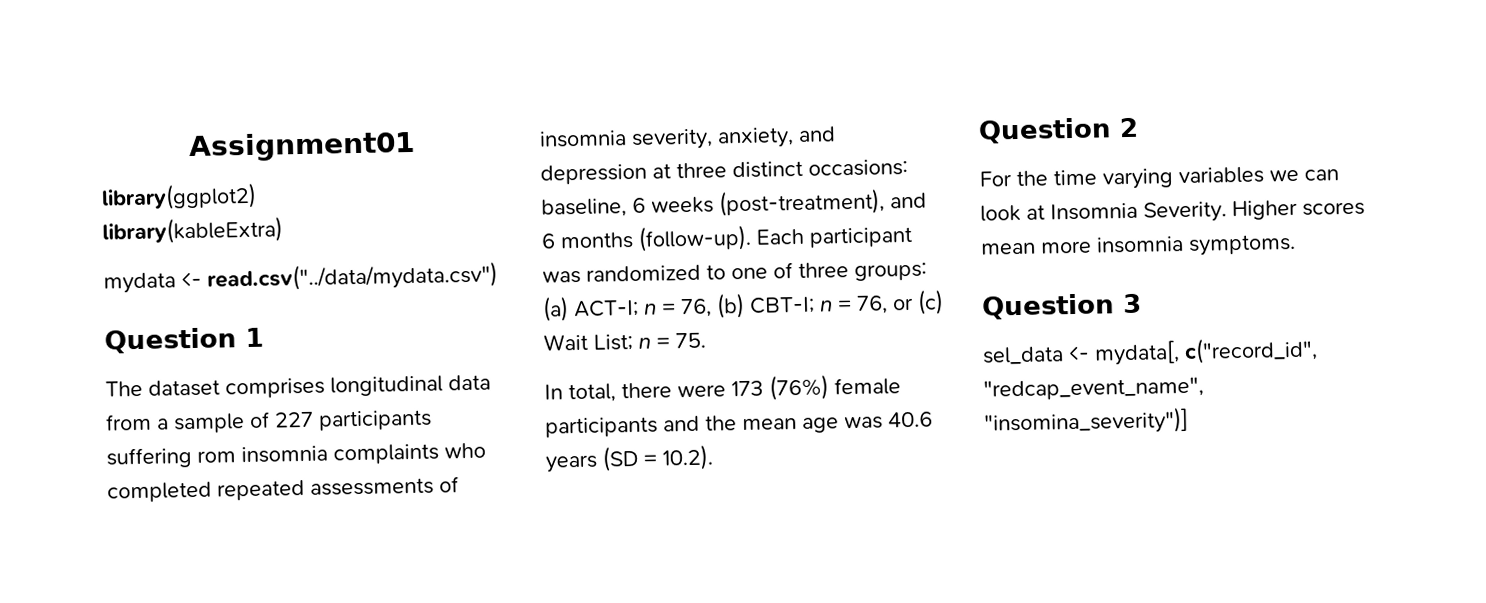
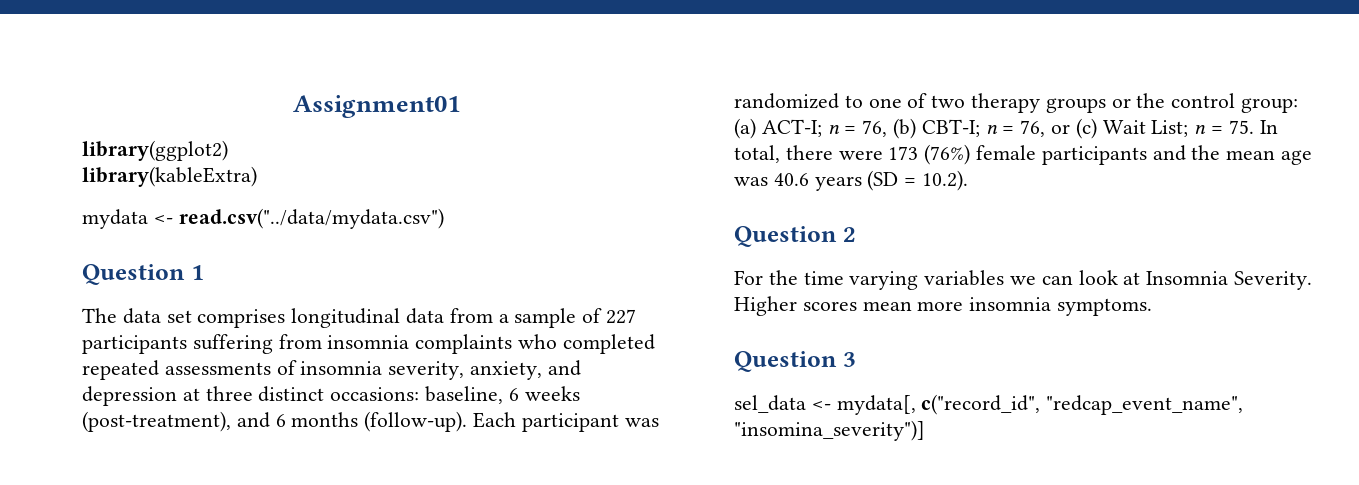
[148,379,220,397] dataset -> [122,308,192,324] data set
[197,450,236,463] rom -> [278,334,322,349] from
[798,262,927,281] three groups: -> [931,93,1299,113] two therapy groups or the control group:
(706, 340) // -> (1254, 127) none

